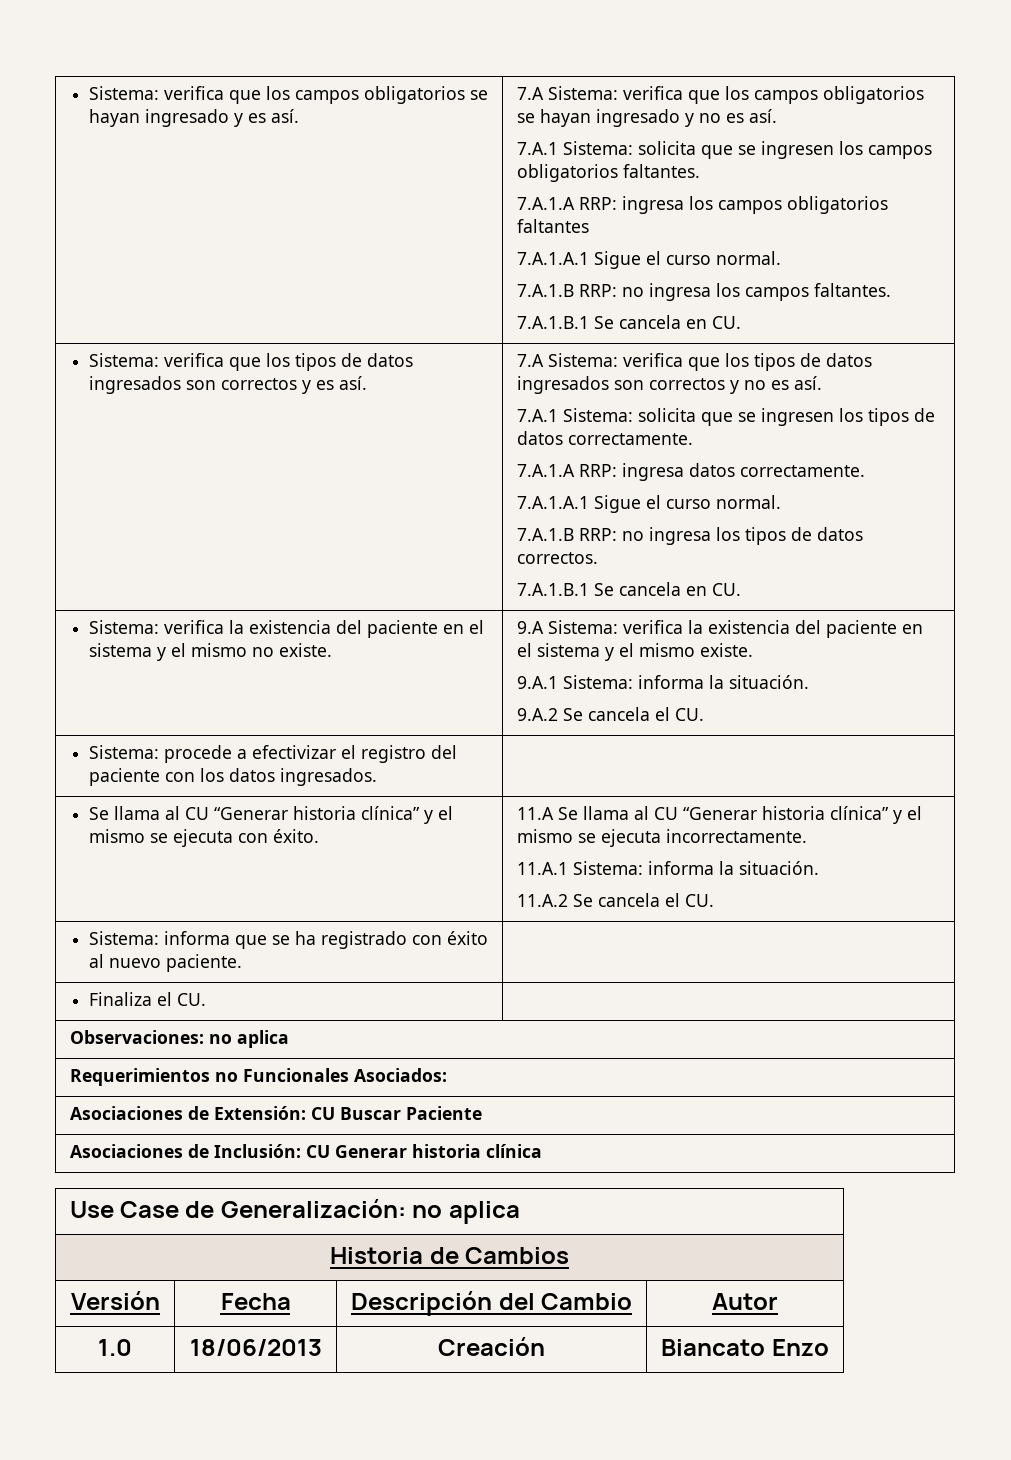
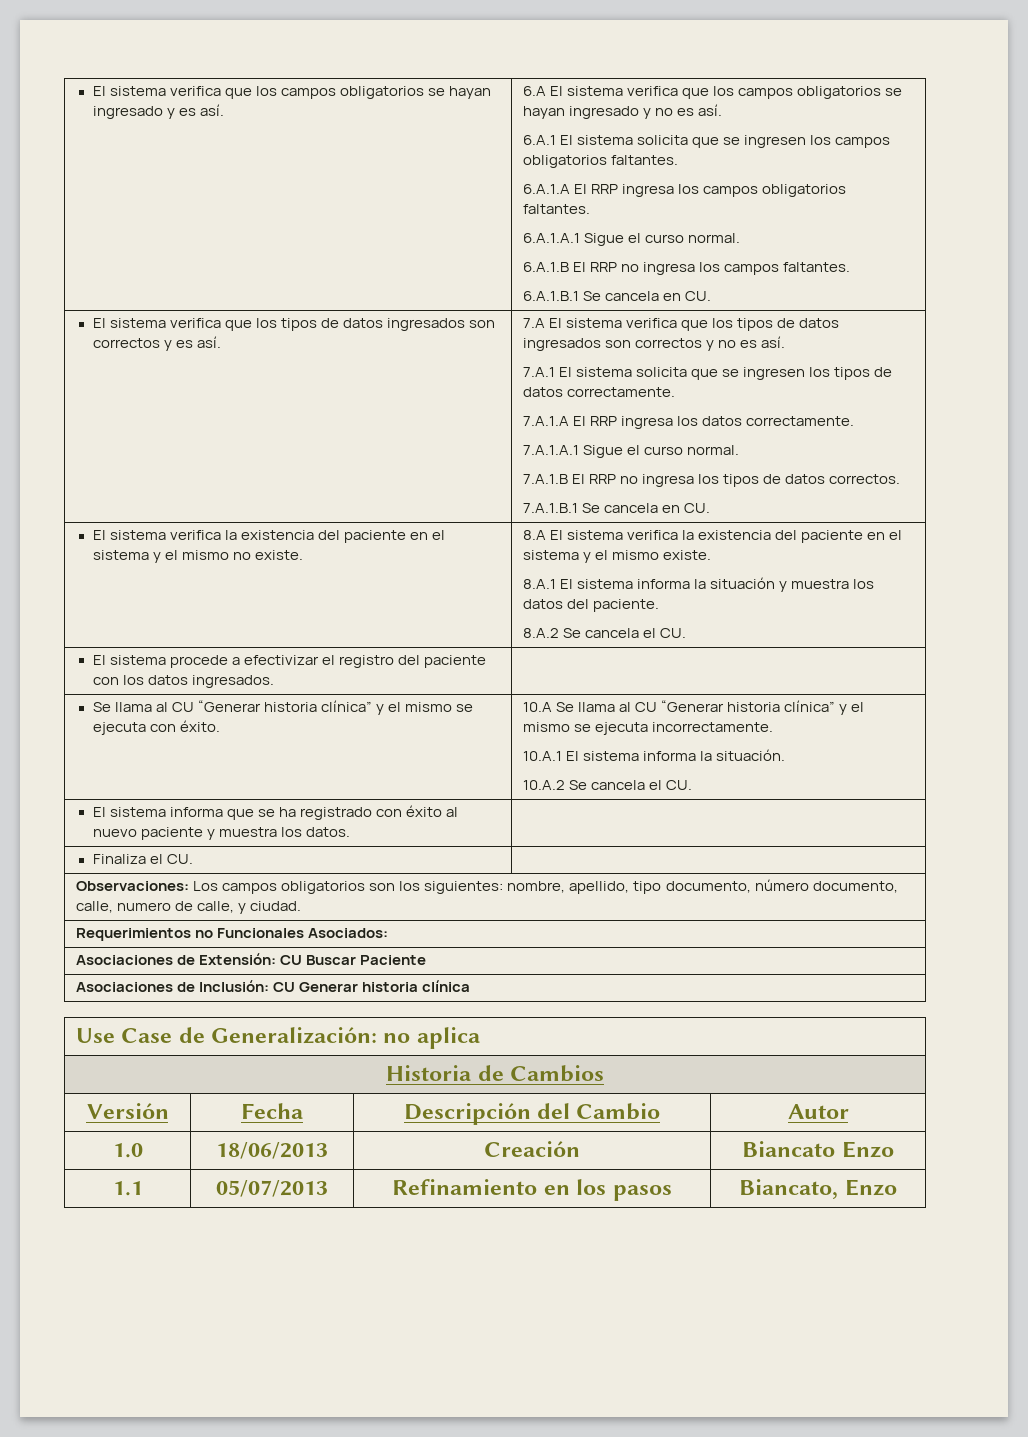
[88,86,159,100] Sistema: -> [92,86,166,96] El sistema
[516,86,618,100] 7.A Sistema: -> [523,86,624,96] 6.A El sistema
[516,141,633,155] 7.A.1 Sistema: -> [523,135,634,145] 6.A.1 El sistema
[516,197,617,210] 7.A.1.A RRP: -> [523,184,619,194] 6.A.1.A El RRP
[516,219,589,233] [516,251,781,269] [516,284,617,297] faltantes // 7.A.1.A.1 Sigue el curso normal. // 7.A.1.B RRP: -> [523,204,591,214] [523,233,741,246] [523,262,618,272] faltantes. // 6.A.1.A.1 Sigue el curso normal. // 6.A.1.B El RRP
[516,315,741,329] [88,353,159,367] 7.A.1.B.1 Se cancela en CU. // Sistema: -> [523,291,712,301] [92,318,166,328] 6.A.1.B.1 Se cancela en CU. // El sistema
[547,353,618,367] Sistema: -> [549,318,623,328] El sistema
[562,408,633,422] Sistema: -> [559,367,633,377] El sistema
[578,463,684,481] RRP: ingresa -> [573,416,699,429] El RRP ingresa los
[578,528,617,541] RRP: -> [572,474,617,484] El RRP
[88,620,159,634] Sistema: -> [92,530,166,540] El sistema
[516,620,618,634] 9.A Sistema: -> [523,530,624,540] 8.A El sistema
[516,675,809,689] [516,707,704,721] [88,745,159,759] 9.A.1 Sistema: informa la situación. // 9.A.2 Se cancela el CU. // Sistema: -> [523,577,875,592] [523,599,660,612] [523,628,687,638] [92,655,166,665] 8.A.1 El sistema informa la situación y muestra los datos del paciente. // 8.A.2 Se cancela el CU. // El sistema
[516,807,554,820] 11.A -> [523,702,553,712] 10.A
[516,861,819,875] [516,893,714,907] [88,931,159,945] 11.A.1 Sistema: informa la situación. // 11.A.2 Se cancela el CU. // Sistema: -> [523,749,786,761] [523,780,693,790] [92,807,166,817] 10.A.1 El sistema informa la situación. // 10.A.2 Se cancela el CU. // El sistema
[165,954,242,972] paciente. -> [140,827,350,840] paciente y muestra los datos.
[208,1030,289,1048] no aplica -> [193,879,898,894] [76,901,302,914] Los campos obligatorios son los siguientes: nombre, apellido, tipo documento, número documento, calle, numero de calle, y ciudad.
(829, 1347) none -> [112,1181,143,1196] [216,1180,328,1197] [392,1179,672,1201] [739,1179,897,1199] // 1.1 | 05/07/2013 | Refinamiento en los pasos | Biancato, Enzo

